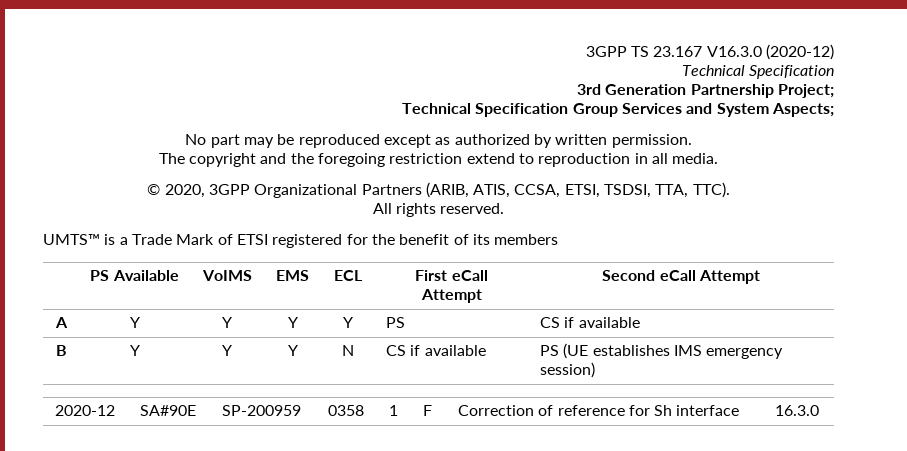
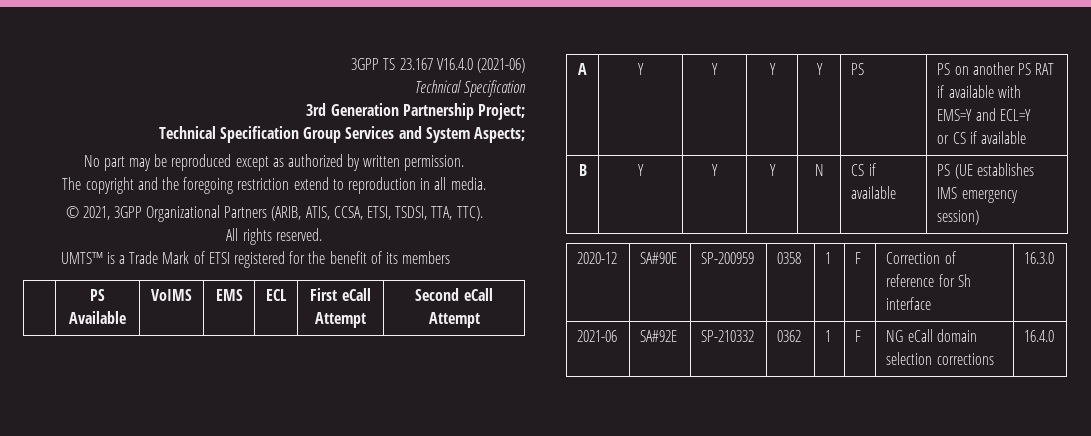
[706,44,835,60] V16.3.0 (2020-12) -> [436,58,525,73] V16.4.0 (2021-06)
[164,184,205,198] 2020, -> [82,206,110,220] 2021,
(405, 322) none -> [937,62,1055,75] [937,85,1021,98] [937,108,1031,121] [937,135,950,144] PS on another PS RAT if available with EMS=Y and ECL=Y // or
(819, 410) none -> [577,330,618,342] [640,330,678,342] [701,330,755,342] [777,330,802,342] [825,330,832,342] [855,330,862,342] [886,329,977,342] [886,352,994,365] [1024,330,1055,342] // 2021-06 | SA#92E | SP-210332 | 0362 | 1 | F | NG eCall domain selection corrections | 16.4.0

